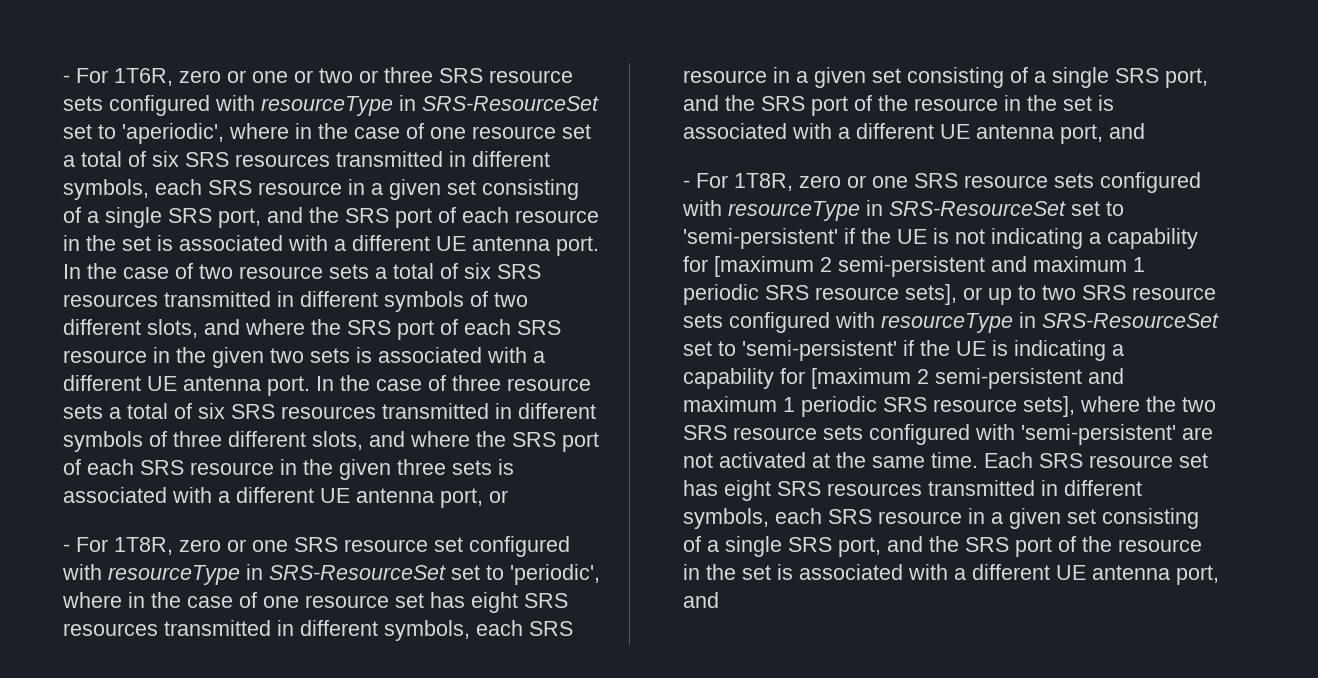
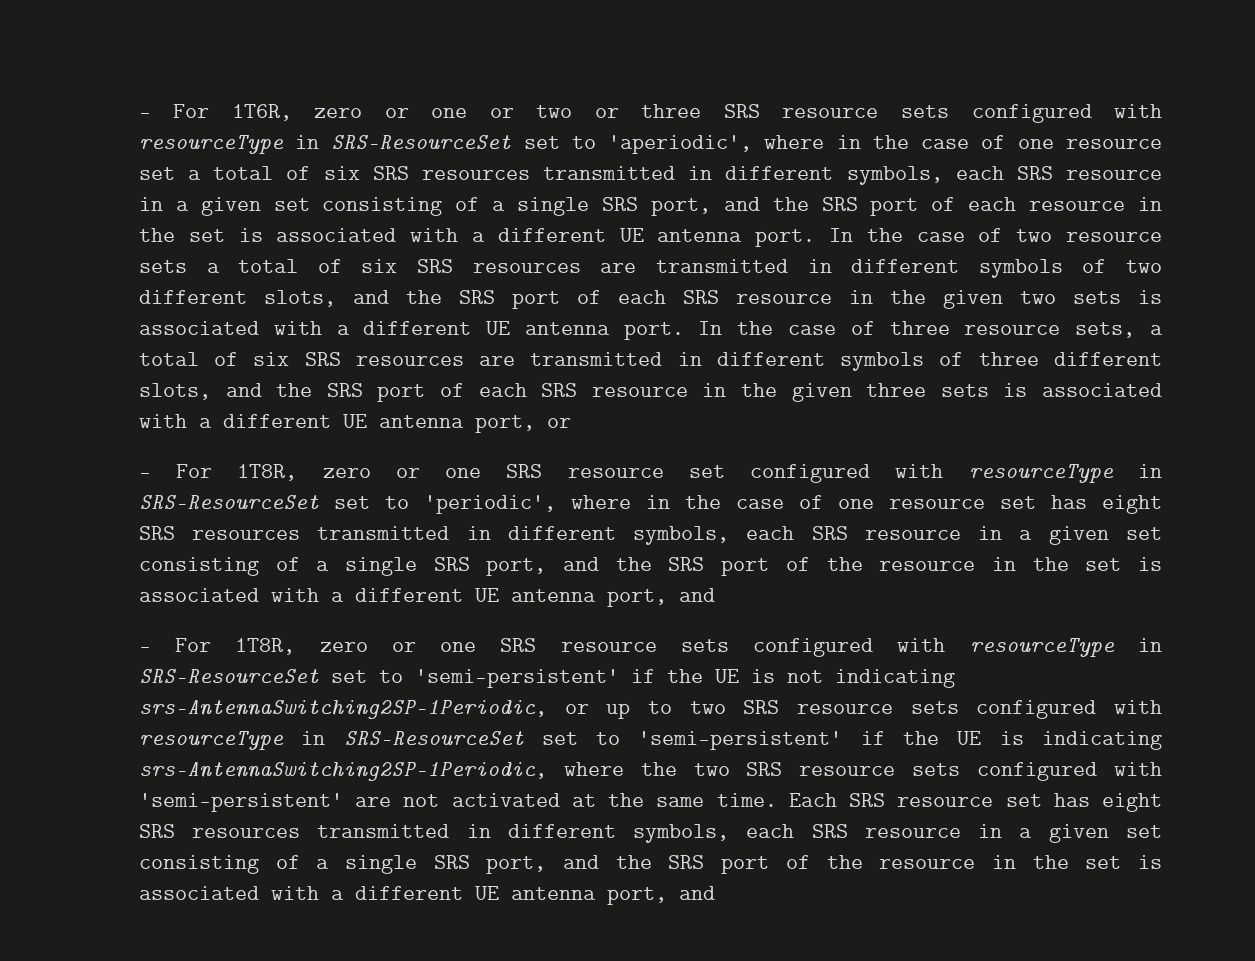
(158, 300) none -> [600,263,637,273] are
[244,319,305,335] where -> (389, 297) none
[62,403,376,419] sets a total of six SRS resources -> [1075,322,1163,338] [138,352,516,366] sets, a total of six SRS resources are
[409,431,470,447] where -> (262, 390) none
[1088,228,1198,249] [682,256,1145,277] [682,284,957,305] a capability for [maximum 2 semi-persistent and maximum 1 periodic SRS resource sets], -> [138,700,547,719] srs-AntennaSwitching2SP-1Periodic,
[1111,344,1124,356] [682,368,1124,389] [682,396,1075,417] a capability for [maximum 2 semi-persistent and maximum 1 periodic SRS resource sets], -> [138,762,547,781] srs-AntennaSwitching2SP-1Periodic,

